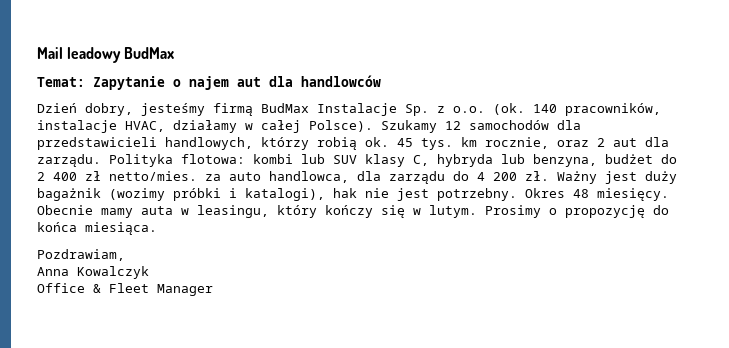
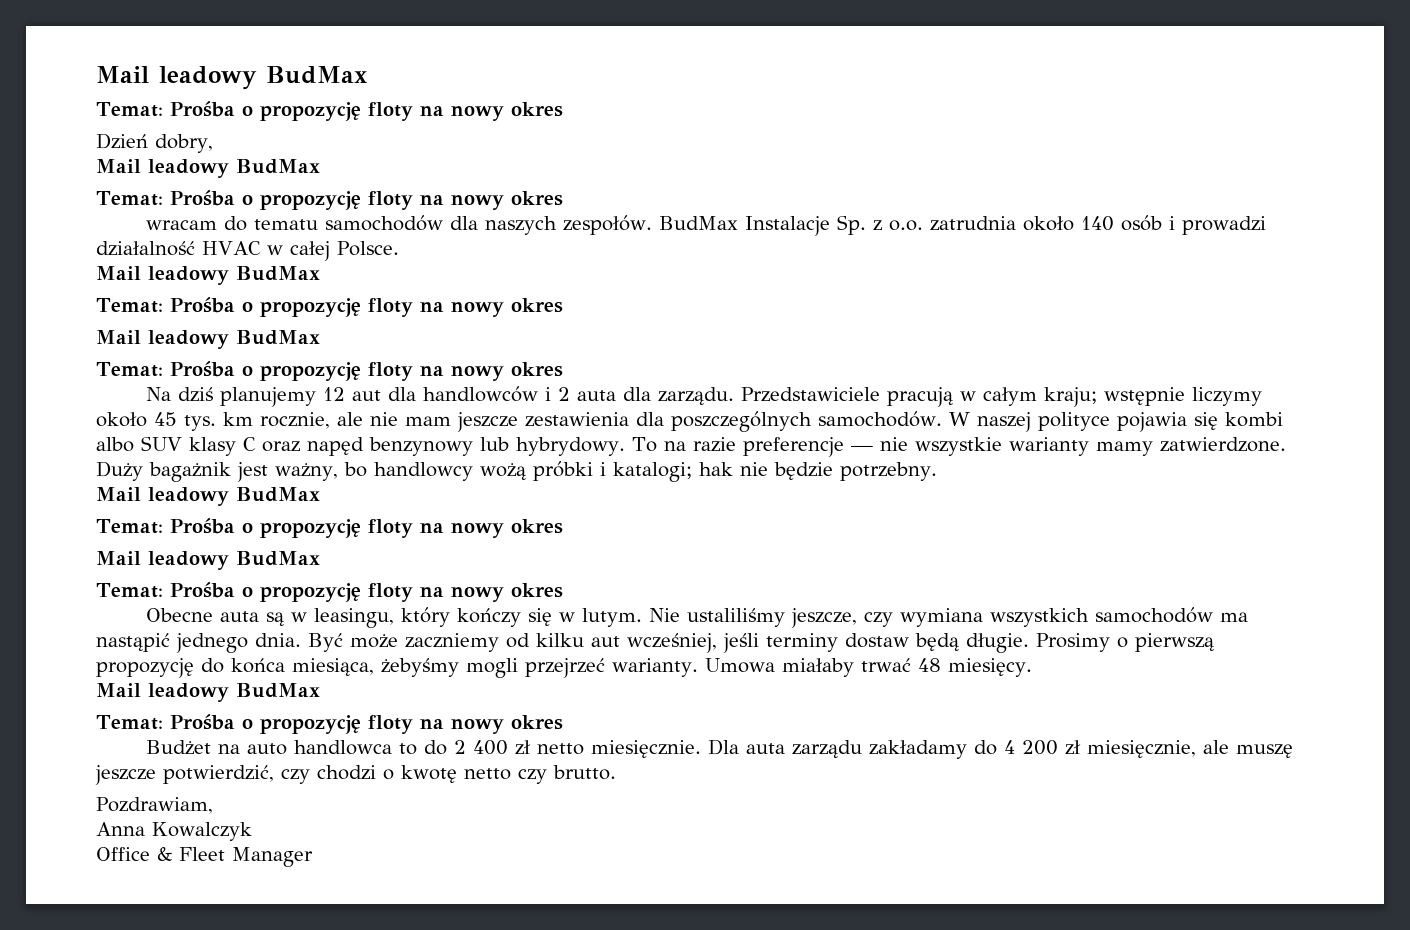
[37,47,175,63] [37,75,381,90] [37,103,253,116] Mail leadowy BudMax // Temat: Zapytanie o najem aut dla handlowców // Dzień dobry, jesteśmy firmą -> [96,66,367,90] [96,101,563,121] [96,133,213,153] [96,159,320,178] [96,190,563,210] [145,215,652,235] Mail leadowy BudMax // Temat: Prośba o propozycję floty na nowy okres // Dzień dobry, // Mail leadowy BudMax // Temat: Prośba o propozycję floty na nowy okres // wracam do tematu samochodów dla naszych zespołów.
[493,103,661,116] [37,120,581,133] [37,137,669,150] [37,154,677,167] [37,171,677,184] [37,188,165,201] (ok. 140 pracowników, instalacje HVAC, działamy w całej Polsce). Szukamy 12 samochodów dla przedstawicieli handlowych, którzy robią ok. 45 tys. km rocznie, oraz 2 aut dla zarządu. Polityka flotowa: kombi lub SUV klasy C, hybryda lub benzyna, budżet do 2 400 zł netto/mies. za auto handlowca, dla zarządu do 4 200 zł. Ważny jest duży bagażnik (wozimy -> [929,215,1266,235] [96,241,399,261] [96,266,320,285] [96,297,563,317] [96,330,320,349] [96,361,563,381] [145,386,1262,407] [96,411,1283,432] [96,436,1286,457] [96,461,527,482] zatrudnia około 140 osób i prowadzi działalność HVAC w całej Polsce. // Mail leadowy BudMax // Temat: Prośba o propozycję floty na nowy okres // Mail leadowy BudMax // Temat: Prośba o propozycję floty na nowy okres // Na dziś planujemy 12 aut dla handlowców i 2 auta dla zarządu. Przedstawiciele pracują w całym kraju; wstępnie liczymy około 45 tys. km rocznie, ale nie mam jeszcze zestawienia dla poszczególnych samochodów. W naszej polityce pojawia się kombi albo SUV klasy C oraz napęd benzynowy lub hybrydowy. To na razie preferencje — nie wszystkie warianty mamy zatwierdzone. Duży bagażnik jest ważny, bo handlowcy wożą
[245,188,325,201] katalogi), -> [612,462,692,482] katalogi;
[397,188,429,201] jest -> [773,462,833,480] będzie
[525,188,669,201] [37,205,173,218] Okres 48 miesięcy. Obecnie mamy auta -> [96,487,320,506] [96,518,563,538] [96,551,320,570] [96,582,563,602] [145,608,285,626] // Mail leadowy BudMax // Temat: Prośba o propozycję floty na nowy okres // Mail leadowy BudMax // Temat: Prośba o propozycję floty na nowy okres // Obecne auta są
(477, 211) none -> [648,607,1248,628] [96,633,1029,653] Nie ustaliliśmy jeszcze, czy wymiana wszystkich samochodów ma nastąpić jednego dnia. Być może zaczniemy od kilku aut wcześniej, jeśli terminy dostaw będą długie.
(557, 211) none -> [1135,633,1215,652] pierwszą
[85,222,157,235] miesiąca. -> [292,658,1032,678] [96,683,320,702] [96,714,563,734] [145,739,1293,759] [95,765,616,785] miesiąca, żebyśmy mogli przejrzeć warianty. Umowa miałaby trwać 48 miesięcy. // Mail leadowy BudMax // Temat: Prośba o propozycję floty na nowy okres // Budżet na auto handlowca to do 2 400 zł netto miesięcznie. Dla auta zarządu zakładamy do 4 200 zł miesięcznie, ale muszę jeszcze potwierdzić, czy chodzi o kwotę netto czy brutto.

